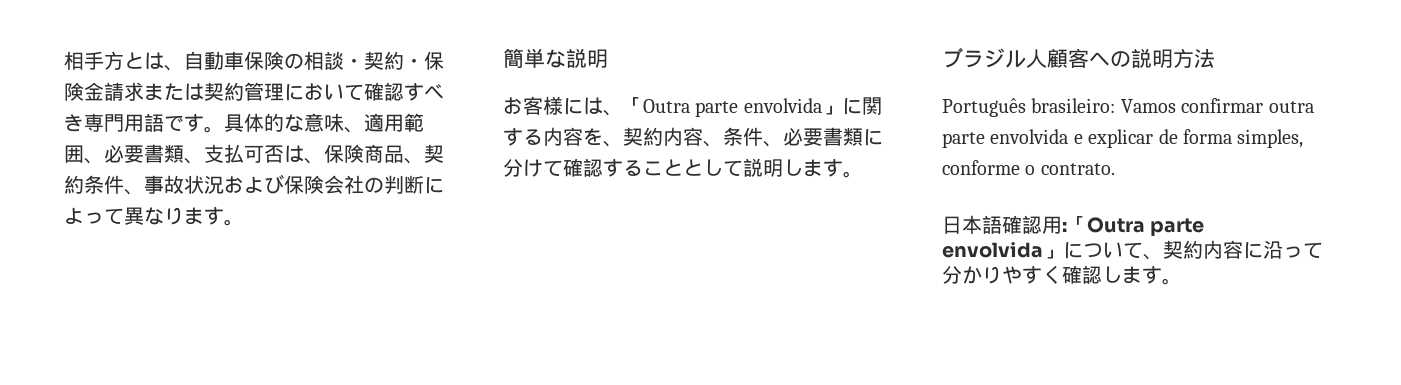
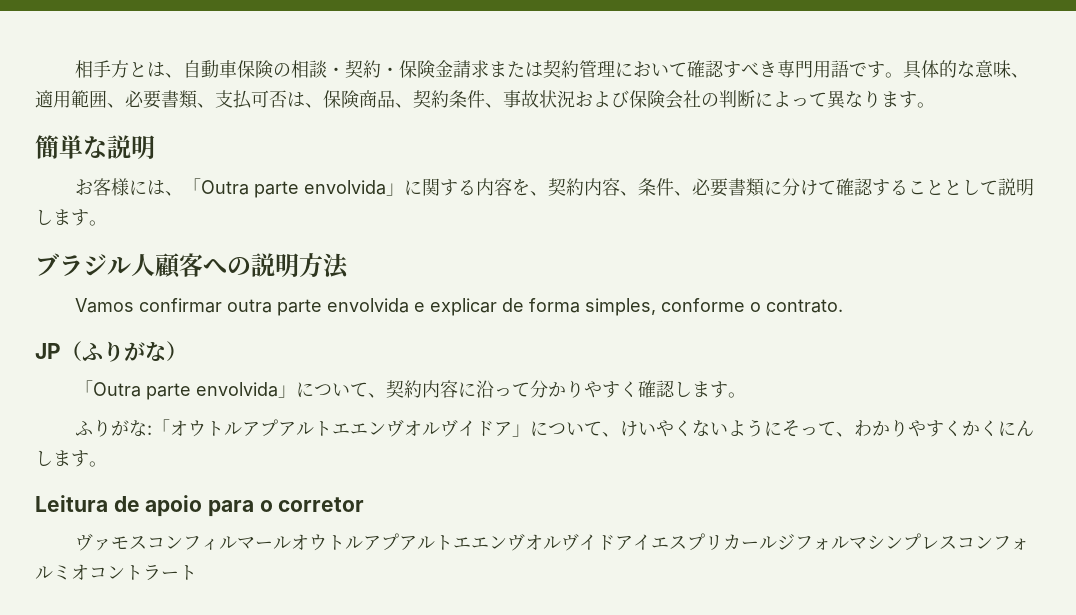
[942,98,1116,117] Português brasileiro: -> (349, 266) none
[942,215,1067,234] 日本語確認用: -> [35,341,187,362] JP（ふりがな） //
(1182, 281) none -> [74,419,1034,437] [35,450,107,467] [35,495,365,517] [74,533,1029,551] [35,564,197,581] // ふりがな:「オウトルアプアルトエエンヴオルヴイドア」について、けいやくないようにそって、わかりやすくかくにんします。 // Leitura de apoio para o corretor // ヴァモスコンフィルマールオウトルアプアルトエエンヴオルヴイドアイエスプリカールジフォルマシンプレスコンフォルミオコントラート

